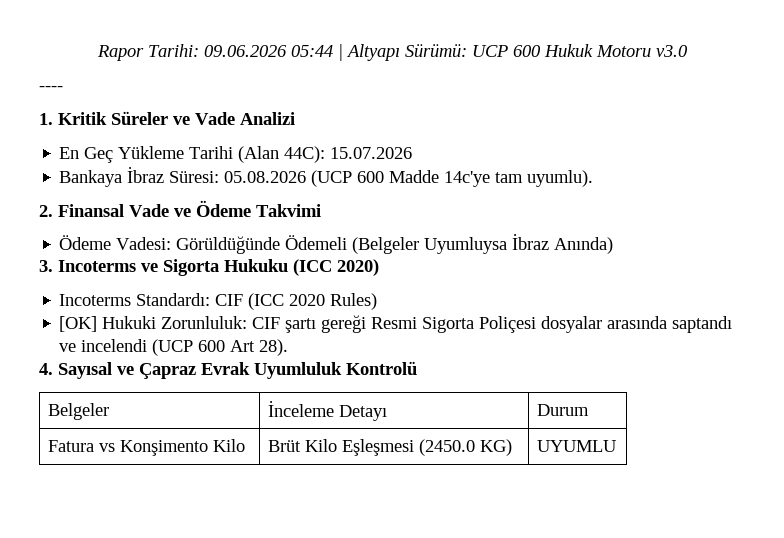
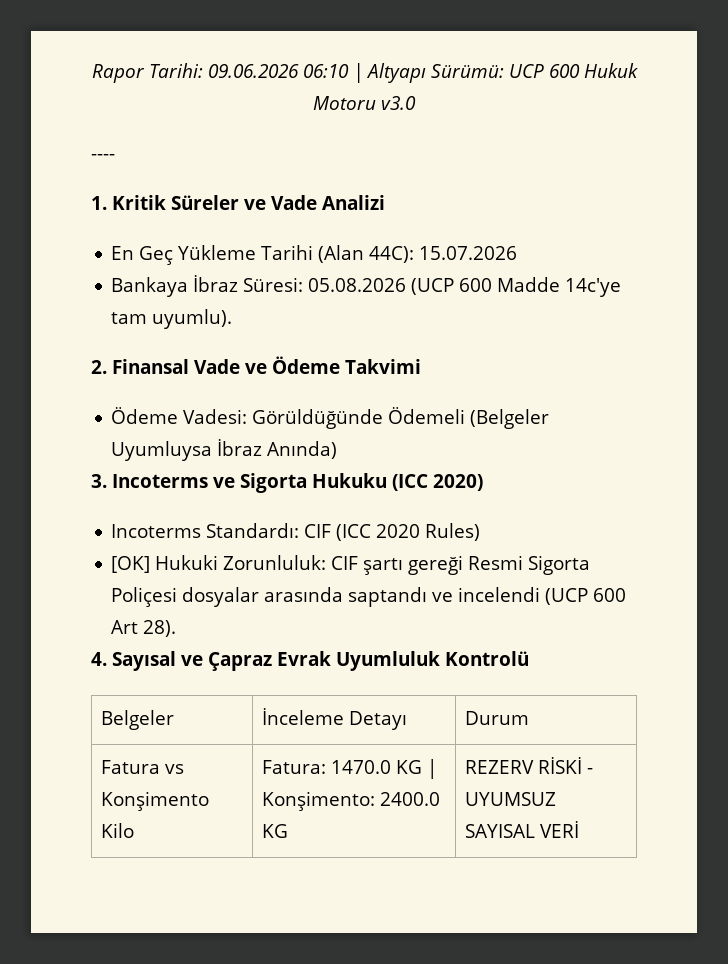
[290,45,333,57] 05:44 -> [302,64,349,78] 06:10
[267,439,512,456] [536,440,616,452] Brüt Kilo Eşleşmesi (2450.0 KG) | UYUMLU -> [262,759,438,779] [262,791,441,811] [262,824,289,838] [465,757,594,774] [465,792,557,806] [465,821,580,838] Fatura: 1470.0 KG | Konşimento: 2400.0 KG | REZERV RİSKİ - UYUMSUZ SAYISAL VERİ

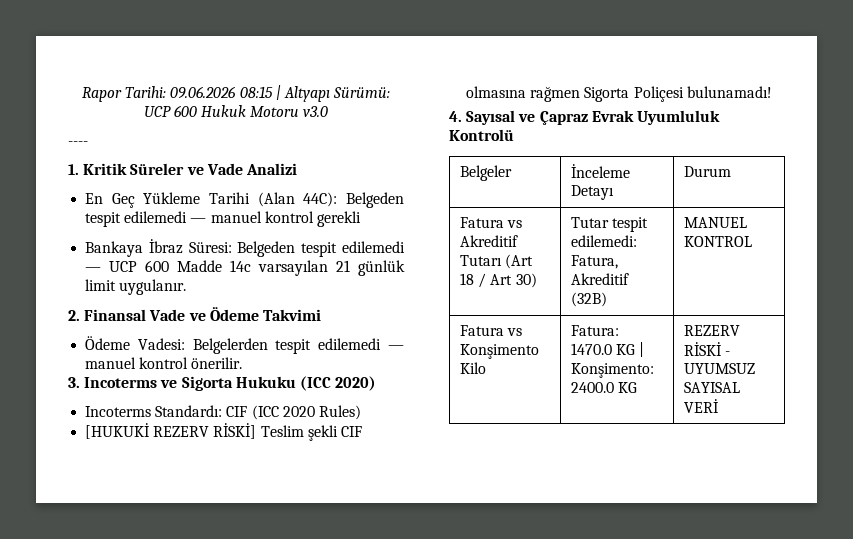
[302,64,349,78] 06:10 -> [239,86,273,98] 08:15
[419,246,518,260] [111,275,622,297] [111,309,233,329] 15.07.2026 // Bankaya İbraz Süresi: 05.08.2026 (UCP 600 Madde 14c'ye tam uyumlu). -> [346,192,404,208] [85,211,361,227] [85,239,405,257] [85,260,405,276] [85,279,187,295] Belgeden tespit edilemedi — manuel kontrol gerekli // Bankaya İbraz Süresi: Belgeden tespit edilemedi — UCP 600 Madde 14c varsayılan 21 günlük limit uygulanır.
[252,407,550,429] [111,439,338,461] Görüldüğünde Ödemeli (Belgeler Uyumluysa İbraz Anında) -> [192,338,404,354] [85,357,243,369] Belgelerden tespit edilemedi — manuel kontrol önerilir.
[111,555,591,575] [111,587,627,607] [111,620,177,637] [OK] Hukuki Zorunluluk: CIF şartı gereği Resmi Sigorta Poliçesi dosyalar arasında saptandı ve incelendi (UCP 600 Art 28). -> [85,423,362,441] [466,86,772,102] [HUKUKİ REZERV RİSKİ] Teslim şekli CIF olmasına rağmen Sigorta Poliçesi bulunamadı!
(530, 718) none -> [460,217,523,228] [460,235,519,247] [460,254,534,269] [460,273,537,288] [571,217,649,232] [571,235,638,247] [571,255,619,269] [571,273,630,285] [571,292,608,307] [684,217,748,228] [684,236,753,247] // Fatura vs Akreditif Tutarı (Art 18 / Art 30) | Tutar tespit edilemedi: Fatura, Akreditif (32B) | MANUEL KONTROL

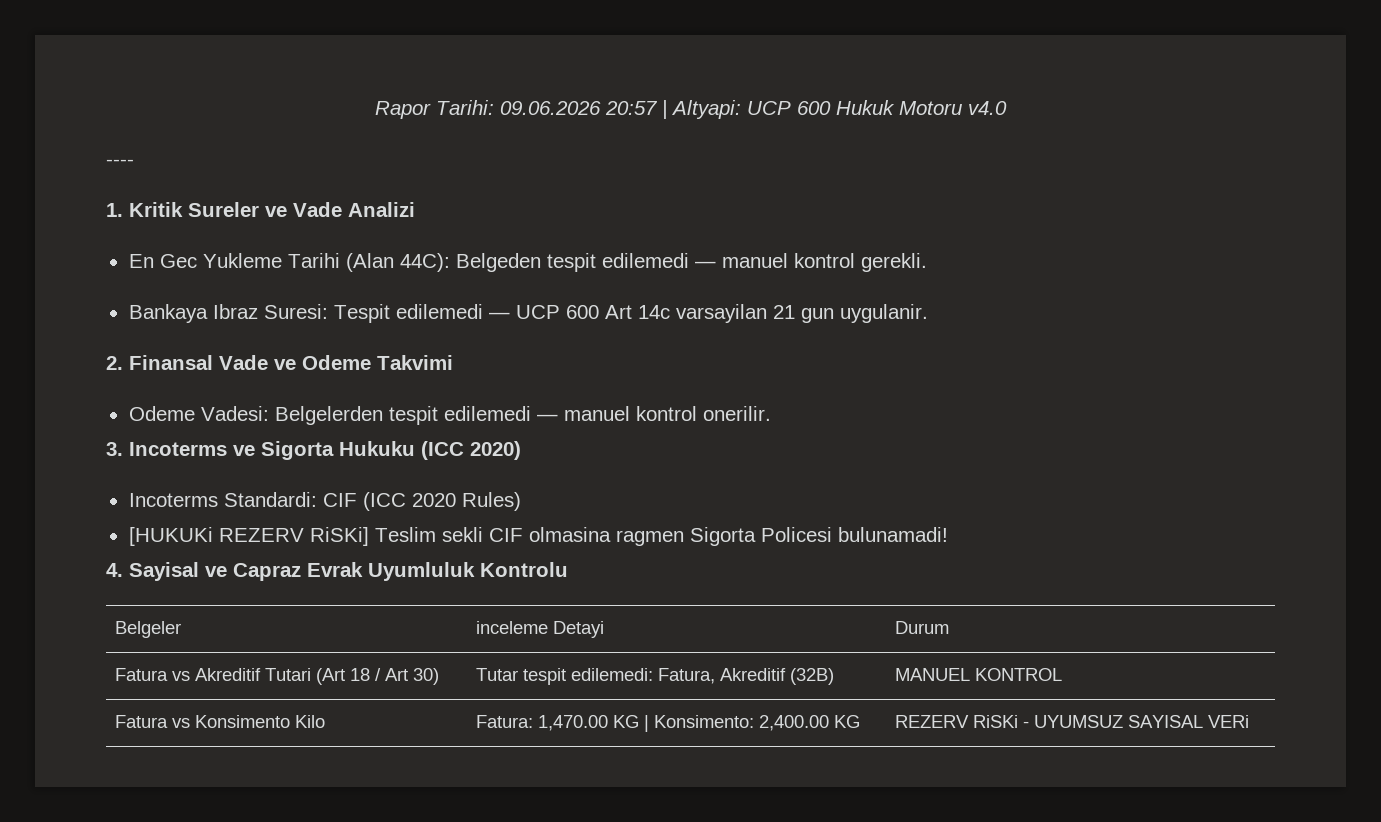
[239,85,391,102] 08:15 | Altyapı Sürümü: -> [605,100,741,119] 20:57 | Altyapi:
[303,106,329,117] v3.0 -> [968,101,1007,115] v4.0
[130,163,185,175] Süreler -> [188,202,259,217] Sureler
[111,192,201,208] Geç Yükleme -> [159,253,282,268] Gec Yukleme
[316,211,361,227] gerekli -> [860,253,927,272] gerekli.
[148,239,405,257] [85,260,405,276] [85,279,187,295] İbraz Süresi: Belgeden tespit edilemedi — UCP 600 Madde 14c varsayılan 21 günlük limit uygulanır. -> [212,304,928,323] Ibraz Suresi: Tespit edilemedi — UCP 600 Art 14c varsayilan 21 gun uygulanir.
[209,307,259,321] Ödeme -> [302,355,371,370] Odeme
[85,336,131,350] Ödeme -> [128,406,195,421] Odeme
[191,357,243,369] önerilir. -> [702,406,771,421] onerilir.
[155,405,223,417] Standardı: -> [223,492,317,507] Standardi:
[85,423,362,441] [466,86,772,102] [449,110,588,125] [HUKUKİ REZERV RİSKİ] Teslim şekli CIF olmasına rağmen Sigorta Poliçesi bulunamadı! // 4. Sayısal ve Çapraz -> [128,527,948,546] [106,562,301,581] [HUKUKi REZERV RiSKi] Teslim sekli CIF olmasina ragmen Sigorta Policesi bulunamadi! // 4. Sayisal ve Capraz
[449,129,514,141] Kontrolü -> [480,562,568,577] Kontrolu
[571,164,631,178] [571,185,615,200] İnceleme Detayı -> [475,621,604,638] inceleme Detayi
[460,255,503,266] Tutarı -> [264,668,311,681] Tutari
[460,344,540,359] Konşimento -> [194,715,290,728] Konsimento
[571,342,645,357] [571,363,655,378] [571,382,615,393] 1470.0 KG | Konşimento: 2400.0 -> [537,715,829,732] 1,470.00 KG | Konsimento: 2,400.00
[684,342,723,356] RİSKİ -> [972,715,1018,728] RiSKi
[684,399,720,413] VERİ -> [1207,715,1249,728] VERi

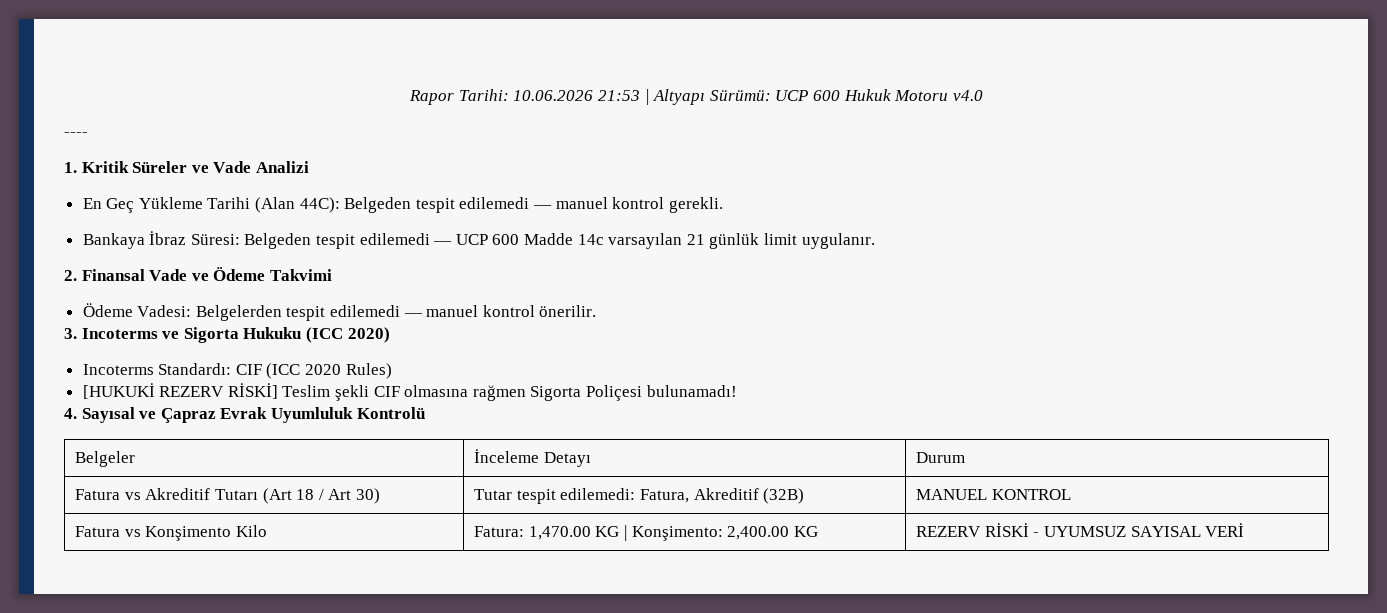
[500,100,741,119] 09.06.2026 20:57 | Altyapi: -> [513,89,771,105] 10.06.2026 21:53 | Altyapı Sürümü:
[188,202,259,217] Sureler -> [132,161,188,173] Süreler
[159,253,282,268] Gec Yukleme -> [106,197,203,213] Geç Yükleme
[212,304,928,323] Ibraz Suresi: Tespit edilemedi — UCP 600 Art 14c varsayilan 21 gun uygulanir. -> [149,231,875,249] İbraz Süresi: Belgeden tespit edilemedi — UCP 600 Madde 14c varsayılan 21 günlük limit uygulanır.
[302,355,371,370] Odeme -> [213,267,266,281] Ödeme
[128,406,195,421] Odeme -> [82,303,133,317] Ödeme
[702,406,771,421] onerilir. -> [539,305,597,317] önerilir.
[223,492,317,507] Standardi: -> [158,363,232,375] Standardı:
[128,527,948,546] [106,562,301,581] [HUKUKi REZERV RiSKi] Teslim sekli CIF olmasina ragmen Sigorta Policesi bulunamadi! // 4. Sayisal ve Capraz -> [82,383,737,401] [64,407,216,423] [HUKUKİ REZERV RİSKİ] Teslim şekli CIF olmasına rağmen Sigorta Poliçesi bulunamadı! // 4. Sayısal ve Çapraz
[480,562,568,577] Kontrolu -> [356,407,425,419] Kontrolü
[475,621,604,638] inceleme Detayi -> [474,449,591,467] İnceleme Detayı
[264,668,311,681] Tutari -> [215,489,259,500] Tutarı
[194,715,290,728] Konsimento -> [145,526,232,541] Konşimento
[653,715,754,728] Konsimento: -> [631,526,723,541] Konşimento:
[972,715,1018,728] RiSKi -> [984,523,1029,537] RİSKİ
[1207,715,1249,728] VERi -> [1205,523,1245,537] VERİ

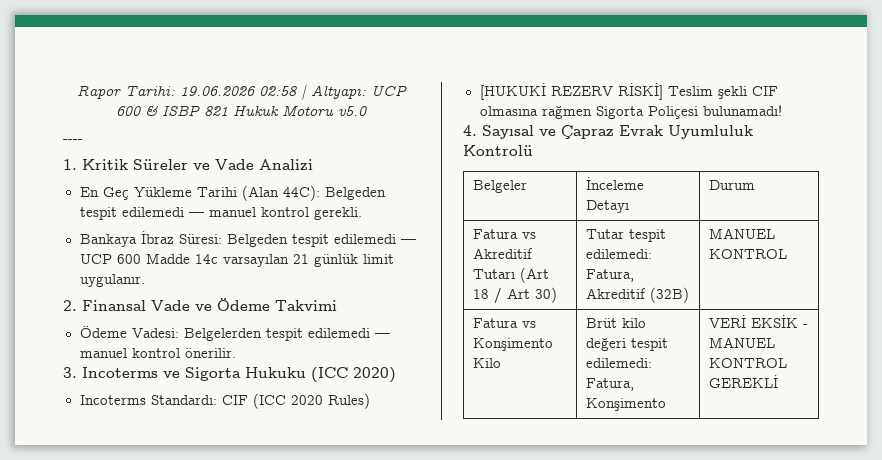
[513,89,840,105] 10.06.2026 21:53 | Altyapı Sürümü: UCP 600 -> [179,84,407,100] [116,105,228,116] 19.06.2026 02:58 | Altyapı: UCP 600 & ISBP 821
[952,90,983,101] v4.0 -> [338,106,367,116] v5.0
[474,525,818,541] [916,523,1245,537] Fatura: 1,470.00 KG | Konşimento: 2,400.00 KG | REZERV RİSKİ - UYUMSUZ SAYISAL VERİ -> [585,318,646,328] [585,338,668,351] [585,358,652,368] [585,378,634,391] [585,398,666,411] [708,315,808,328] [708,337,775,348] [708,358,787,368] [708,375,778,388] Brüt kilo değeri tespit edilemedi: Fatura, Konşimento | VERİ EKSİK - MANUEL KONTROL GEREKLİ

